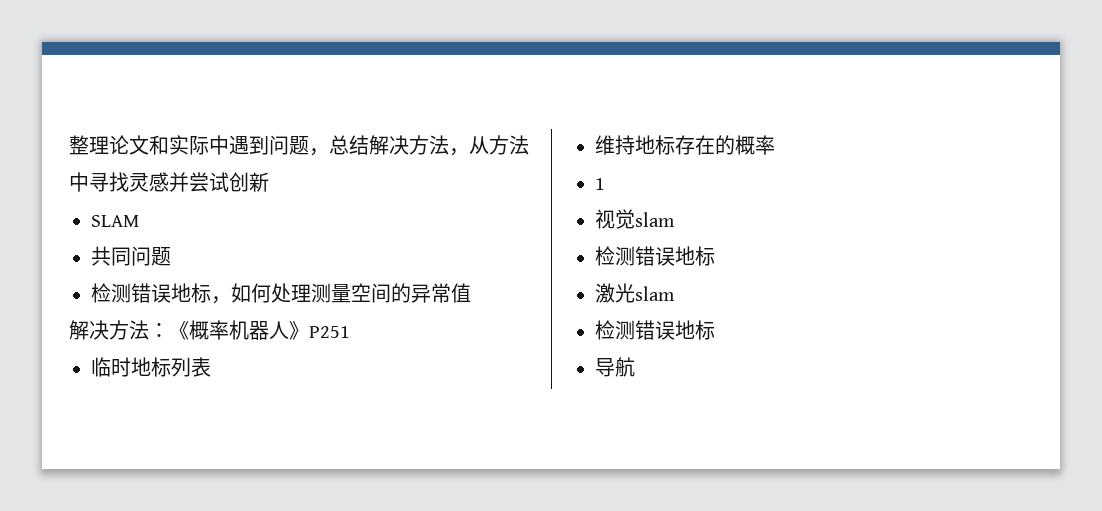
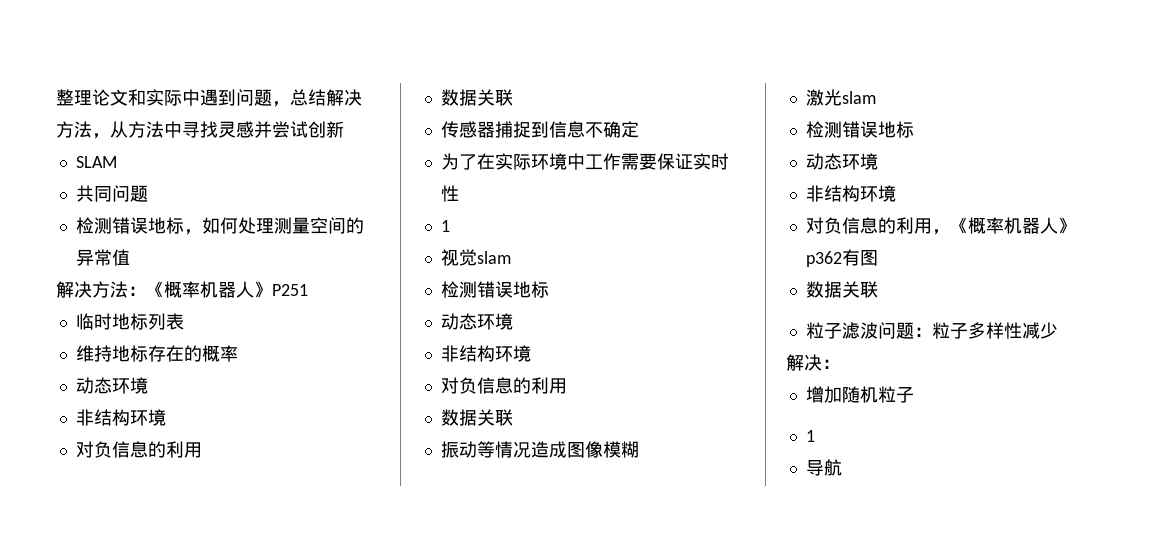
(775, 145) none -> [75,377,148,394] [75,409,166,426] [75,441,202,458] [440,89,513,106] [440,121,639,138] [440,153,729,170] [440,185,459,202] // 动态环境 // 非结构环境 // 对负信息的利用 // 数据关联 // 传感器捕捉到信息不确定 // 为了在实际环境中工作需要保证实时性
(715, 256) none -> [440,313,513,330] [440,345,531,362] [440,377,567,394] [440,409,513,426] [440,441,639,458] // 动态环境 // 非结构环境 // 对负信息的利用 // 数据关联 // 振动等情况造成图像模糊
(715, 330) none -> [805,153,878,170] [805,185,896,202] [805,217,1076,235] [805,249,878,267] [805,281,878,298] [805,322,1058,339] [786,354,840,371] [805,386,914,403] [805,430,815,442] // 动态环境 // 非结构环境 // 对负信息的利用，《概率机器人》p362有图 // 数据关联 // 粒子滤波问题：粒子多样性减少 // 解决： // 增加随机粒子 // 1

